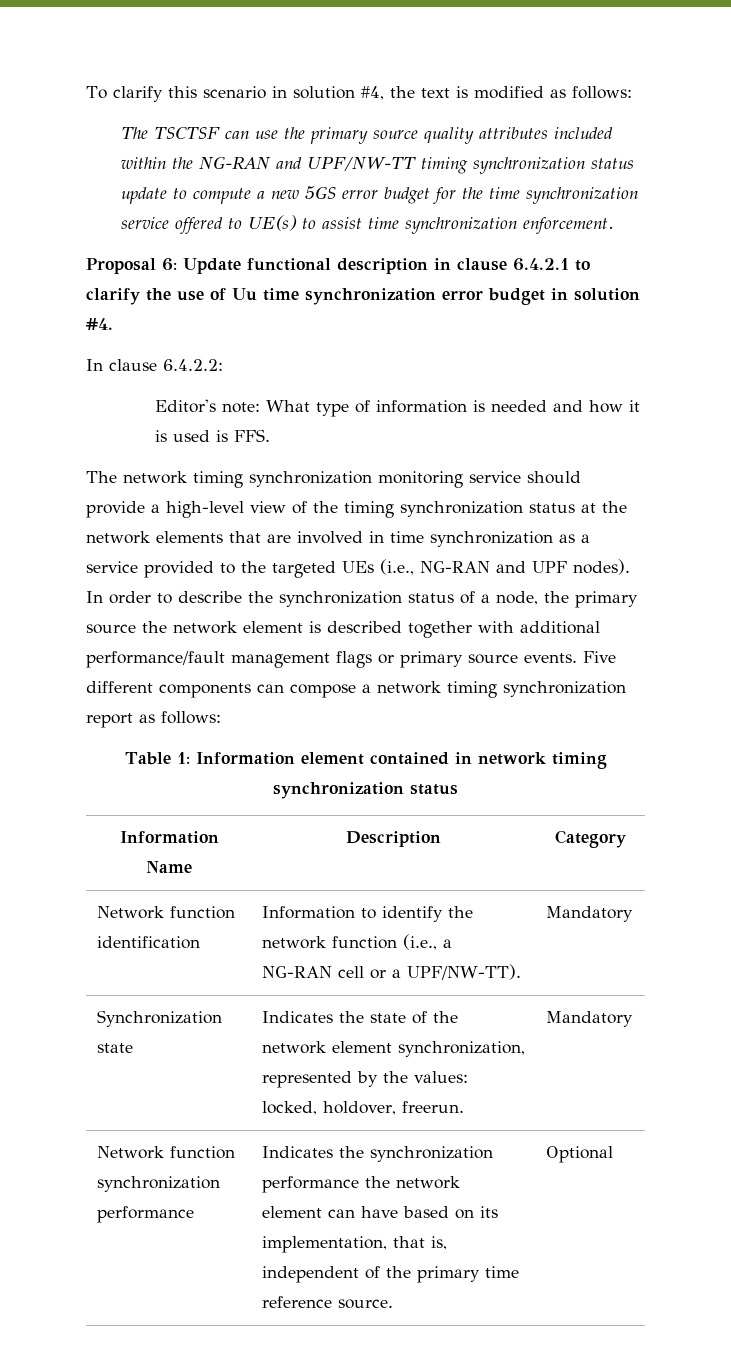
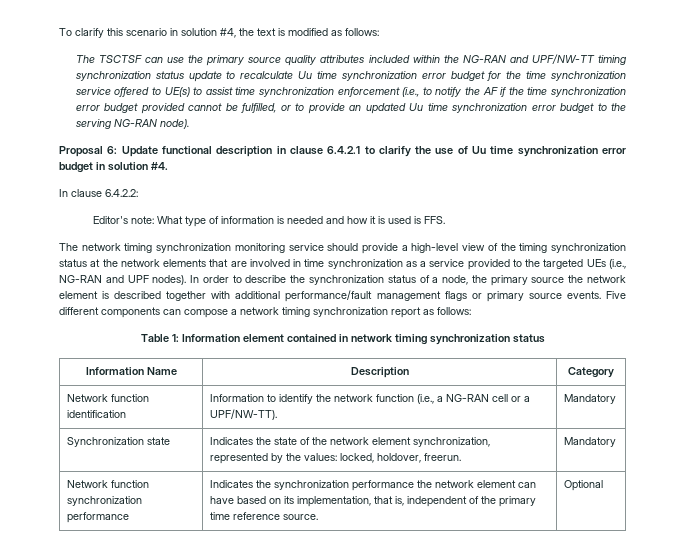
[192,186,336,204] compute a new 5GS -> [240,71,417,81] recalculate Uu time synchronization
[522,217,614,234] enforcement. -> [337,87,626,97] [75,103,626,114] [75,119,189,129] enforcement (i.e., to notify the AF if the time synchronization error budget provided cannot be fulfilled, or to provide an updated Uu time synchronization error budget to the serving NG-RAN node).

